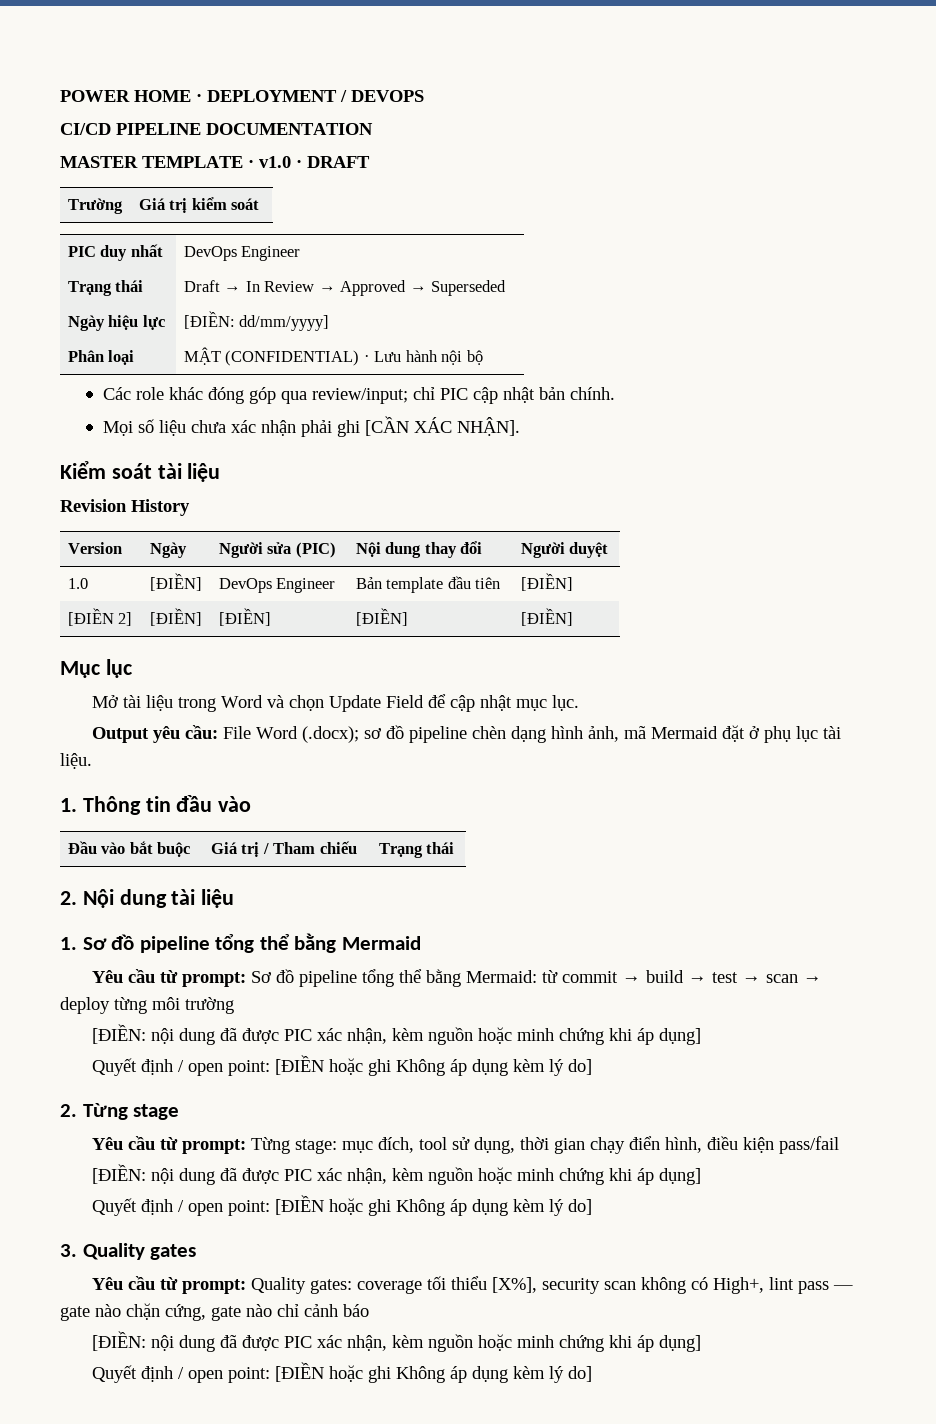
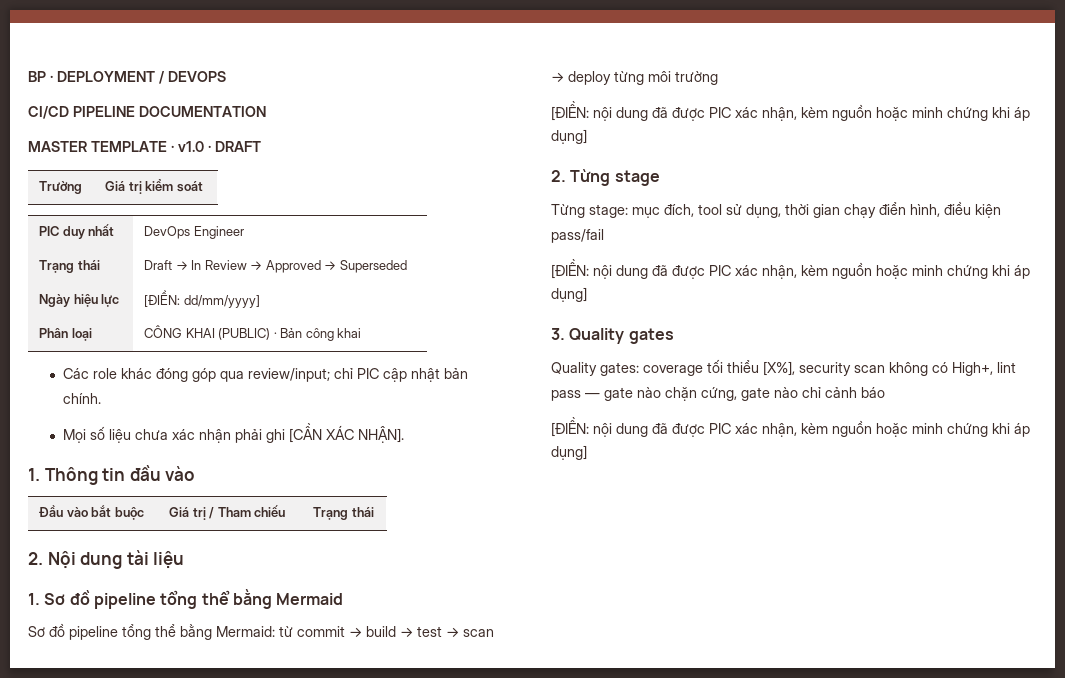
[60,90,191,102] POWER HOME -> [28,71,46,82] BP
[184,347,483,366] MẬT (CONFIDENTIAL) · Lưu hành nội bộ -> [144,325,362,341] CÔNG KHAI (PUBLIC) · Bản công khai
[60,461,221,482] [60,499,190,516] [68,542,123,554] [150,542,188,558] [219,542,336,558] [356,541,483,558] [521,542,609,558] [68,578,89,589] [150,573,203,591] [219,578,336,593] [356,576,501,593] [521,573,574,591] [68,608,133,626] [150,608,203,626] [219,608,272,626] [356,608,409,626] [521,608,574,626] [60,659,132,678] [92,694,580,712] [92,725,842,743] [60,753,92,769] // Kiểm soát tài liệu // Revision History // Version | Ngày | Người sửa (PIC) | Nội dung thay đổi | Người duyệt // 1.0 | [ĐIỀN] | DevOps Engineer | Bản template đầu tiên | [ĐIỀN] // [ĐIỀN 2] | [ĐIỀN] | [ĐIỀN] | [ĐIỀN] | [ĐIỀN] // Mục lục // Mở tài liệu trong Word và chọn Update Field để cập nhật mục lục. // Output yêu cầu: File Word (.docx); sơ đồ pipeline chèn dạng hình ảnh, mã Mermaid đặt ở phụ lục tài liệu. -> (404, 434) none
[92,969,247,987] Yêu cầu từ prompt: -> (344, 599) none
[92,1055,593,1076] // Quyết định / open point: [ĐIỀN hoặc ghi Không áp dụng kèm lý do] -> (587, 136) none
[92,1136,247,1154] Yêu cầu từ prompt: -> (660, 178) none
[92,1195,593,1216] // Quyết định / open point: [ĐIỀN hoặc ghi Không áp dụng kèm lý do] -> (587, 294) none
[92,1276,247,1294] Yêu cầu từ prompt: -> (674, 336) none
[92,1362,593,1383] // Quyết định / open point: [ĐIỀN hoặc ghi Không áp dụng kèm lý do] -> (587, 452) none

